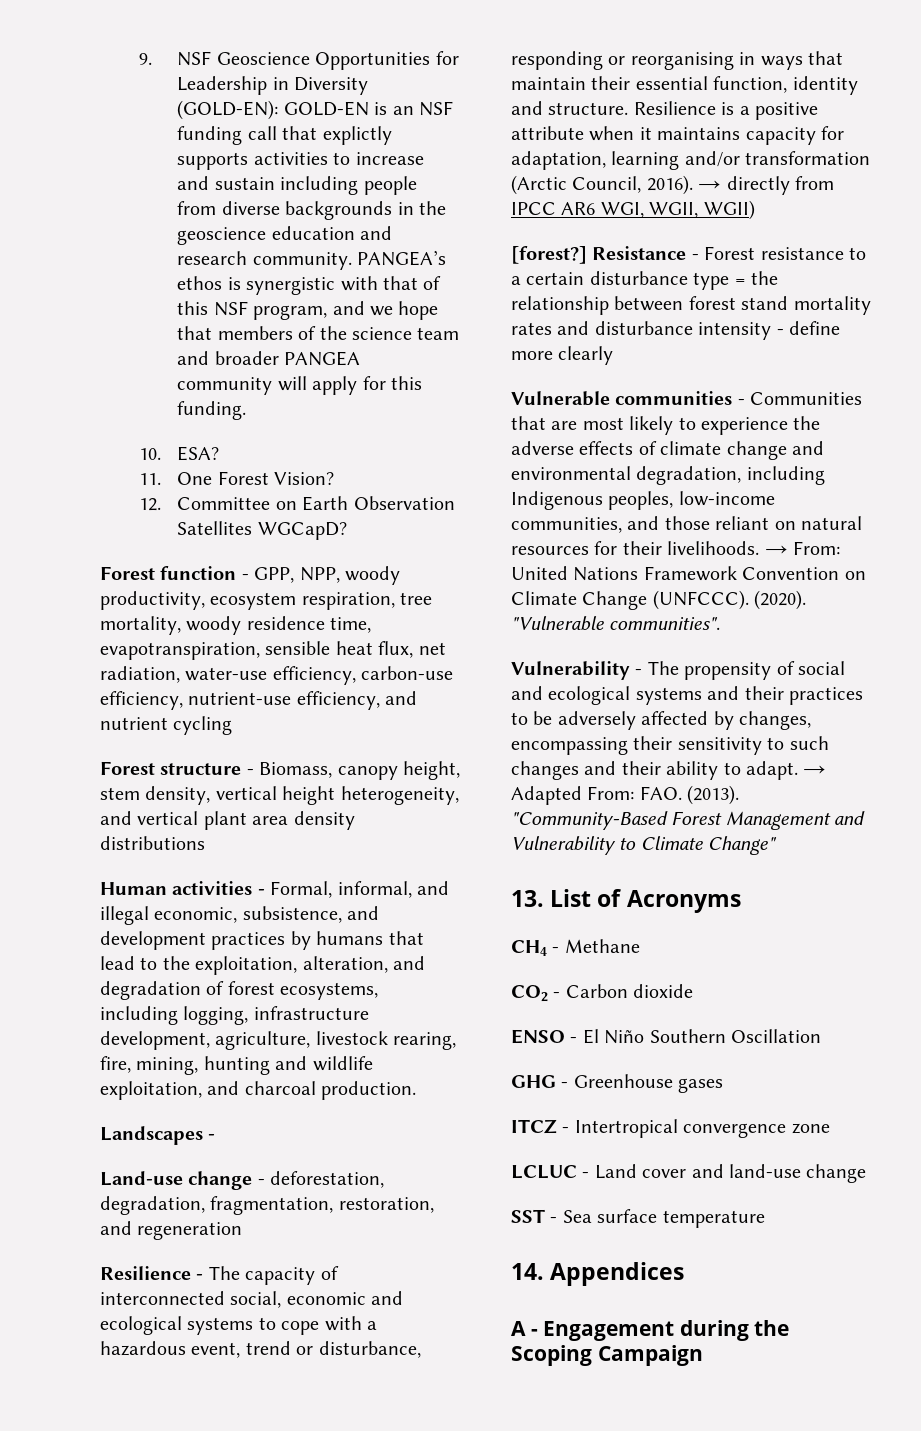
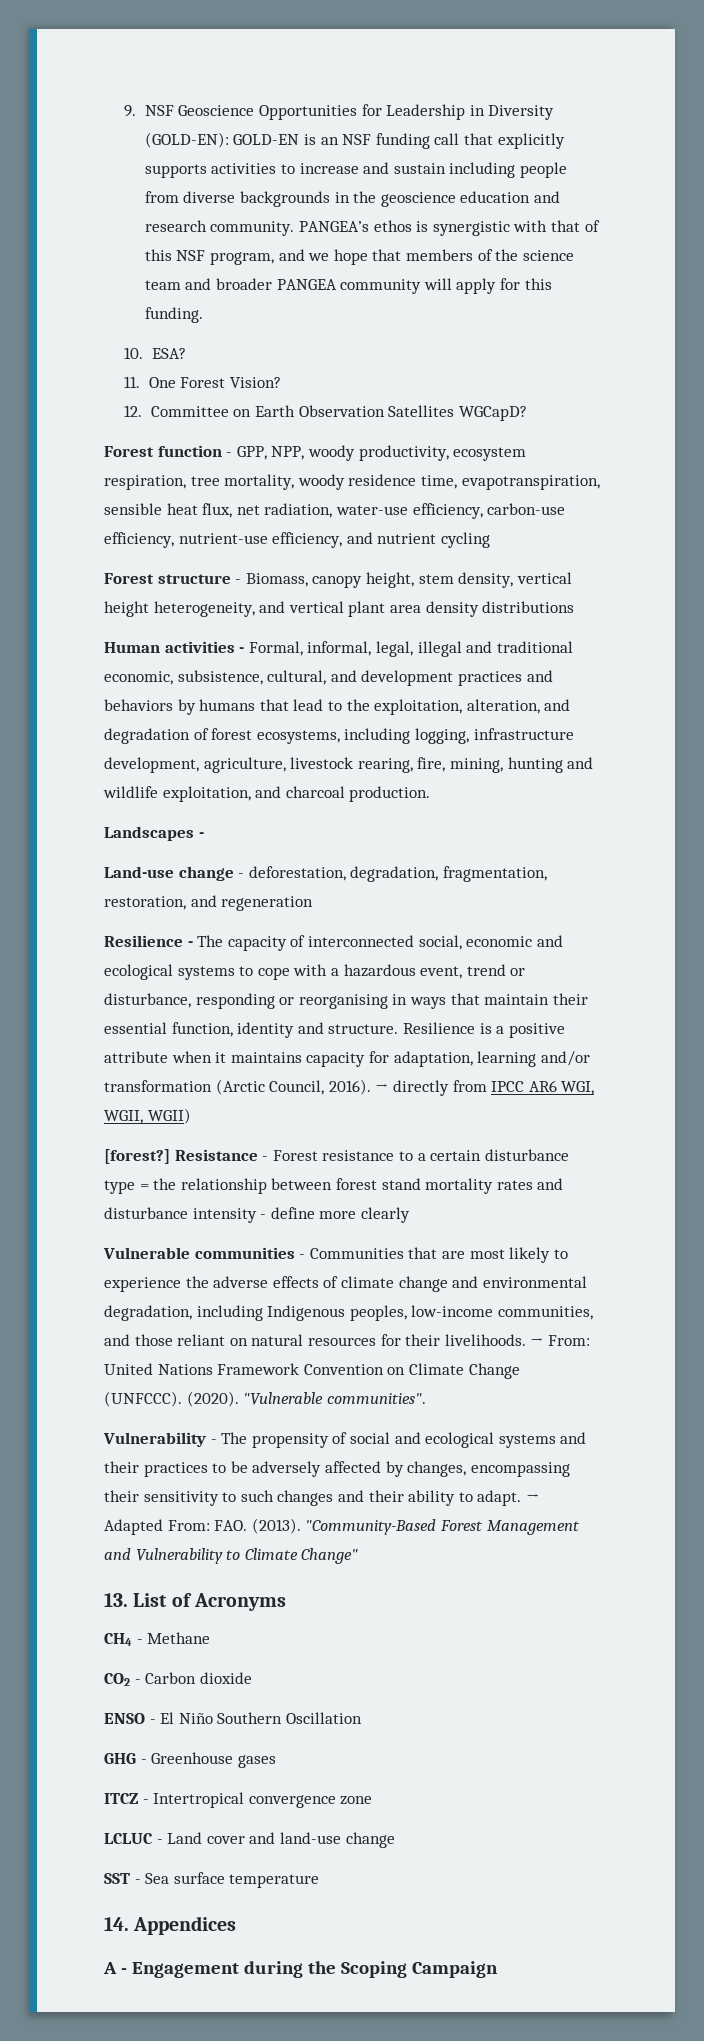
[322,126,392,145] explictly -> [497,133,565,149] explicitly
[417,881,449,895] [100,906,149,925] and illegal -> [375,641,573,657] legal, illegal and traditional
(342, 914) none -> [267,670,327,685] cultural,
(286, 941) none -> [526,670,553,682] [104,699,173,711] and behaviors

